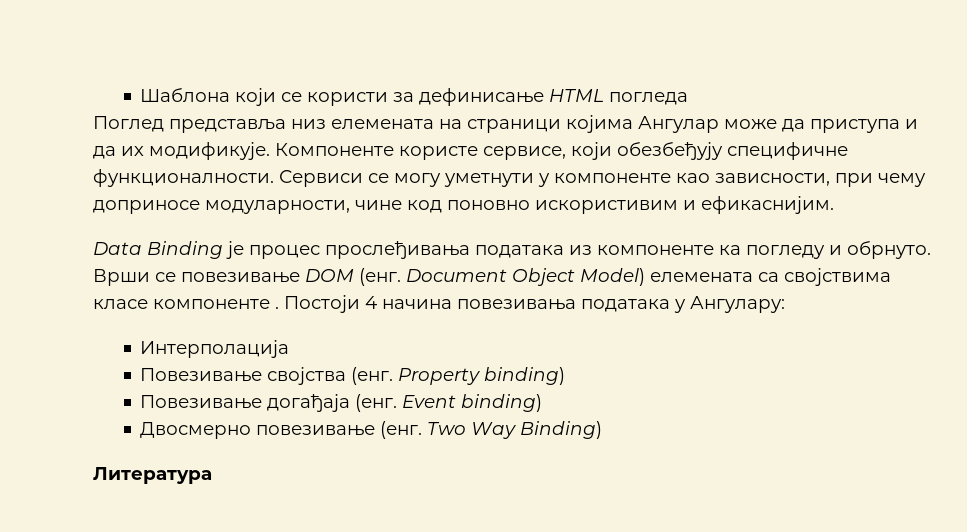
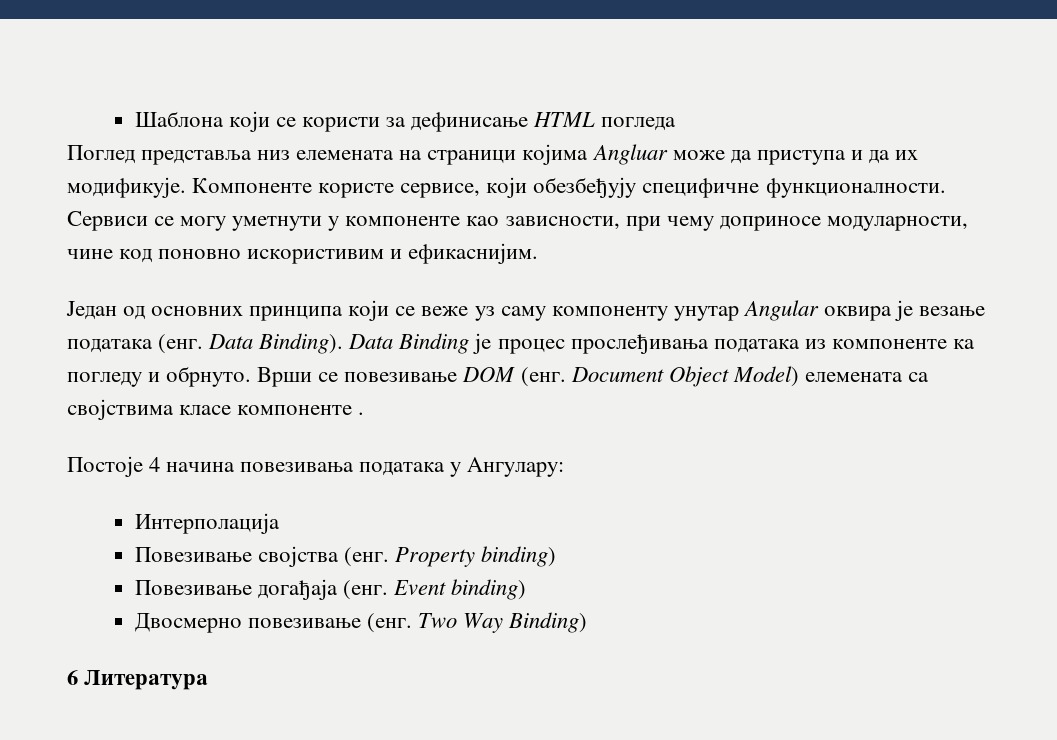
[638,116,719,133] Ангулар -> [591,144,668,165] Angluar
(834, 205) none -> [66,300,986,321] [67,333,344,354] Један од основних принципа који се веже уз саму компоненту унутар Angular оквира је везање података (енг. Data Binding).
[284,295,360,313] Постоји -> [67,456,143,477] // Постоје
(603, 430) none -> [67,670,78,685] 6

